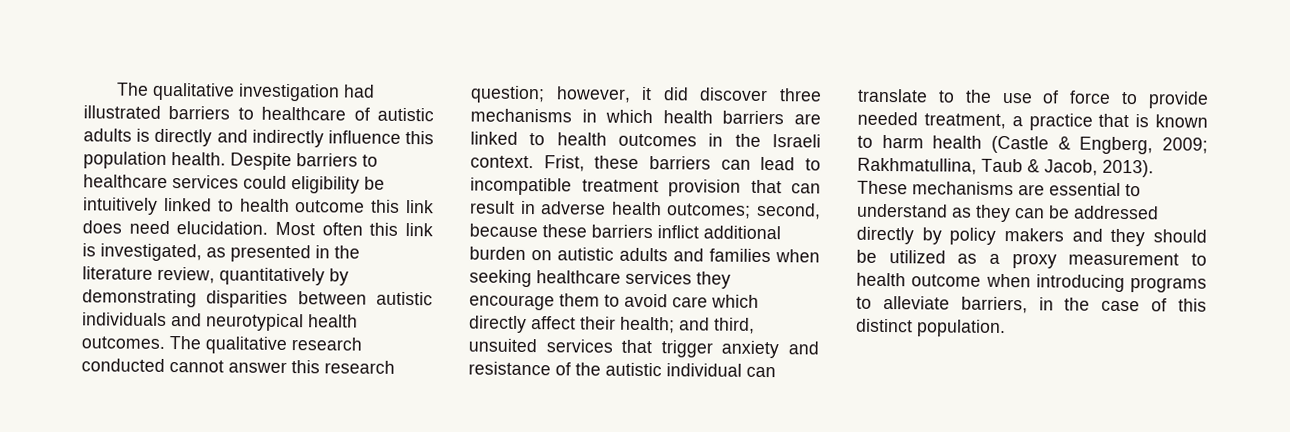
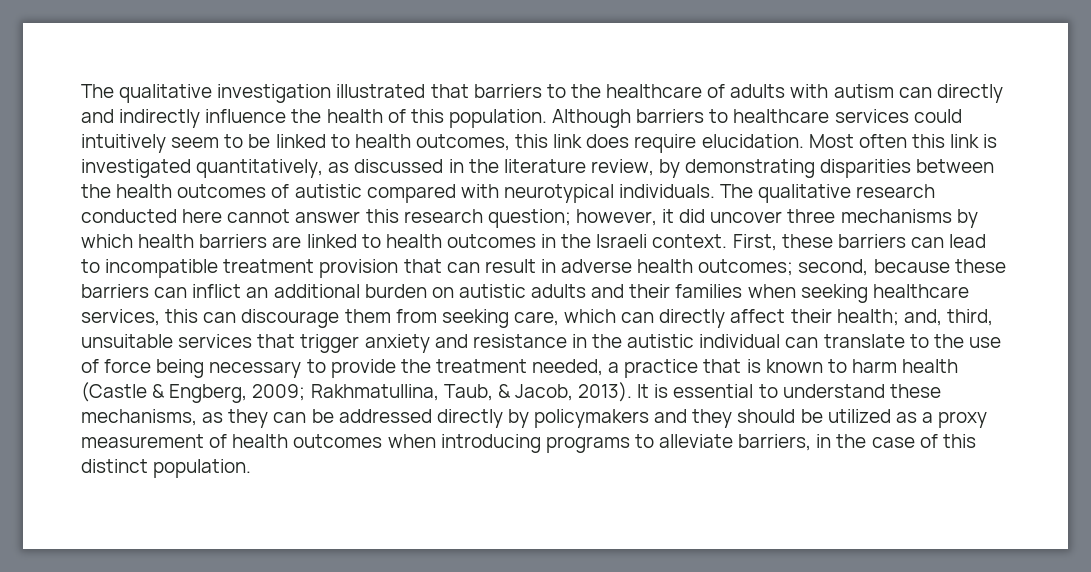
[343,84,376,98] [83,105,254,120] had illustrated barriers to -> [336,84,601,98] illustrated that barriers to the
[377,107,434,122] [83,128,434,148] [83,151,292,171] autistic adults is directly and indirectly influence this population health. Despite -> [730,84,1003,103] [81,109,632,128] adults with autism can directly and indirectly influence the health of this population. Although
[291,176,385,194] [82,197,366,215] eligibility be intuitively linked to health outcome -> [81,134,510,153] intuitively seem to be linked to health outcomes,
[128,220,170,235] need -> [634,134,697,153] require
[100,243,311,263] investigated, as presented -> [81,159,444,178] investigated quantitatively, as discussed
[219,267,325,286] quantitatively -> (654, 167) none
[375,291,433,306] [82,312,358,332] [81,336,165,349] autistic individuals and neurotypical health outcomes. -> [81,184,716,203] the health outcomes of autistic compared with neurotypical individuals.
(165, 365) none -> [182,209,223,223] here
[699,87,769,102] discover -> [710,211,783,223] uncover
[581,109,597,123] in -> [956,209,978,228] by
[543,155,585,172] Frist, -> [732,234,777,251] First,
[657,225,699,239] inflict -> [154,284,269,298] can inflict an
(704, 255) none -> [629,284,671,298] their
[625,270,731,289] [469,293,759,311] services they encourage them to avoid care which -> [81,309,655,328] services, this can discourage them from seeking care, which can
[679,317,755,334] [468,338,537,353] and third, unsuited -> [903,309,993,326] [81,334,173,348] and, third, unsuitable
[555,362,571,376] of -> [571,334,587,348] in
[1121,91,1209,109] [857,111,1006,130] to provide needed treatment, -> [156,359,604,378] being necessary to provide the treatment needed,
[981,158,1023,173] Taub -> [443,384,493,401] Taub,
[857,180,1045,196] These mechanisms are -> [637,384,669,398] It is
(948, 210) none -> [889,384,941,398] [81,409,197,426] these mechanisms,
[949,227,1064,245] policy makers -> [534,409,650,428] policymakers
[1191,253,1207,266] [856,272,982,287] to health outcome -> [209,434,383,448] of health outcomes

